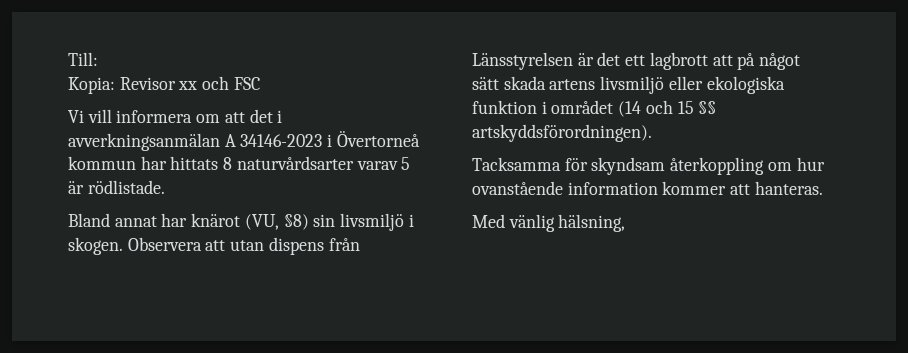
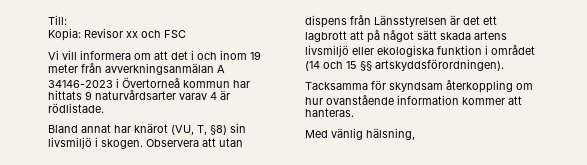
(283, 116) none -> [197,50,261,60] [48,63,102,73] och inom 19 meter från
[223,157,233,170] 8 -> [85,91,92,100] 9
[401,157,411,170] 5 -> [210,92,217,100] 4
(279, 222) none -> [197,125,207,135] T,

